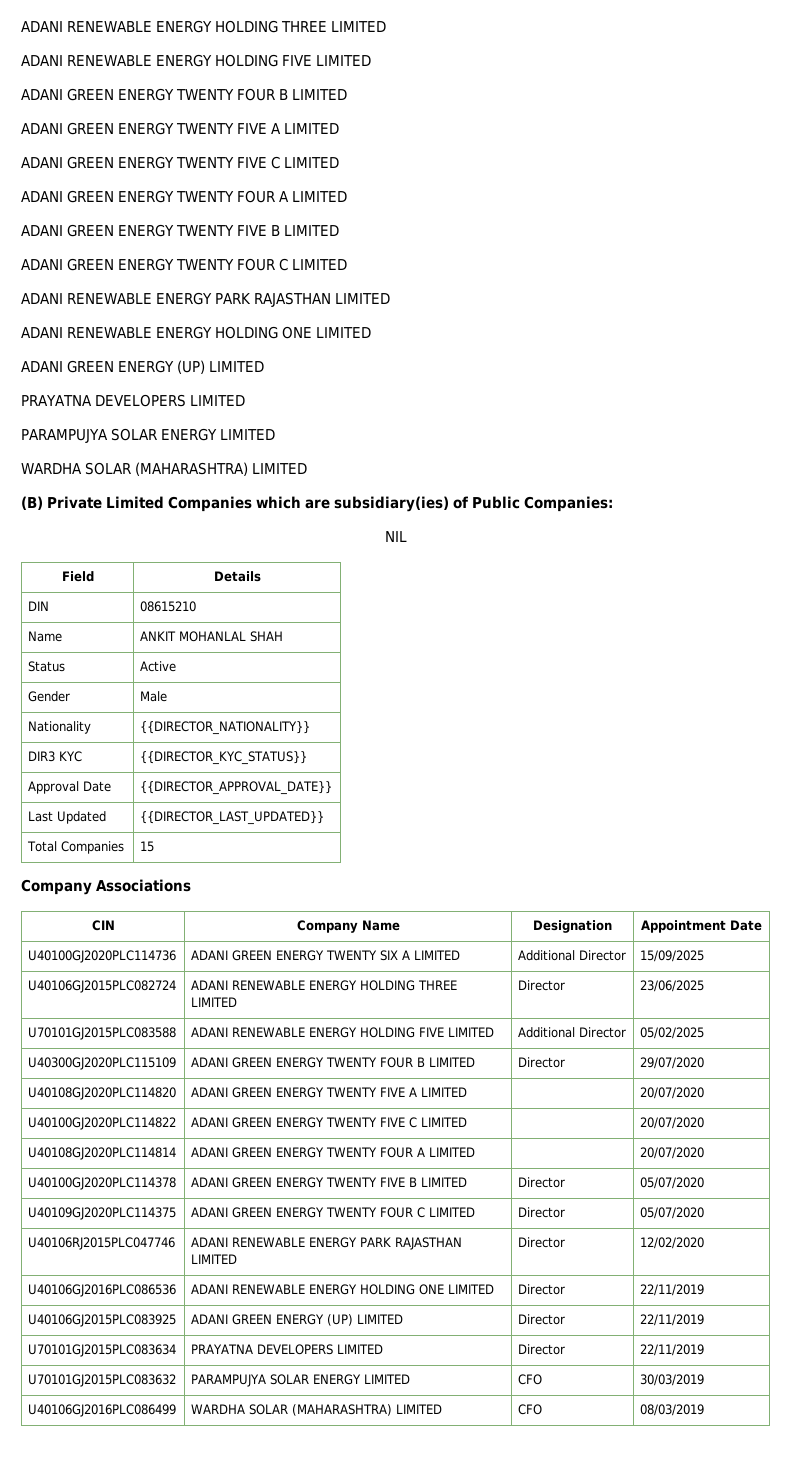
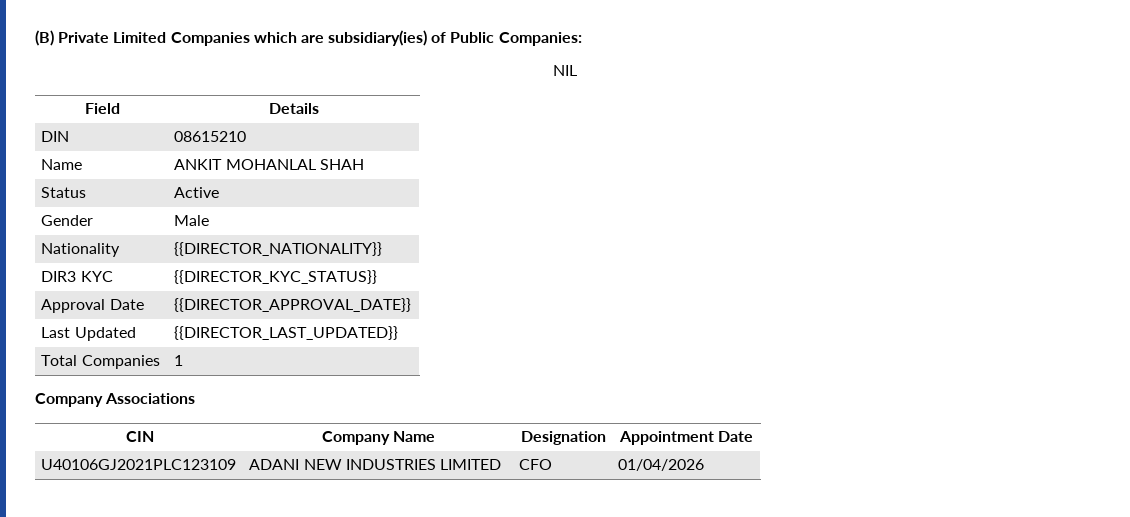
[21,20,386,33] [21,54,371,67] [21,88,347,101] [21,122,339,135] [21,156,339,169] [21,190,347,203] [21,224,339,237] [21,258,347,271] [21,292,390,307] [21,326,371,339] [21,360,264,374] [21,394,245,407] [21,428,275,443] [21,462,307,476] ADANI RENEWABLE ENERGY HOLDING THREE LIMITED // ADANI RENEWABLE ENERGY HOLDING FIVE LIMITED // ADANI GREEN ENERGY TWENTY FOUR B LIMITED // ADANI GREEN ENERGY TWENTY FIVE A LIMITED // ADANI GREEN ENERGY TWENTY FIVE C LIMITED // ADANI GREEN ENERGY TWENTY FOUR A LIMITED // ADANI GREEN ENERGY TWENTY FIVE B LIMITED // ADANI GREEN ENERGY TWENTY FOUR C LIMITED // ADANI RENEWABLE ENERGY PARK RAJASTHAN LIMITED // ADANI RENEWABLE ENERGY HOLDING ONE LIMITED // ADANI GREEN ENERGY (UP) LIMITED // PRAYATNA DEVELOPERS LIMITED // PARAMPUJYA SOLAR ENERGY LIMITED // WARDHA SOLAR (MAHARASHTRA) LIMITED // -> (35, 38) none
[140,841,155,852] 15 -> [174,355,184,366] 1
[28,950,177,963] [191,950,461,961] [518,950,627,961] [640,950,705,962] [28,980,177,993] [191,980,458,991] [191,997,238,1007] [518,980,566,991] [640,980,705,992] [28,1027,177,1040] [191,1027,495,1038] [518,1027,627,1038] [640,1027,705,1039] [28,1057,177,1070] [191,1057,476,1068] [518,1057,566,1068] [640,1057,705,1069] [28,1087,177,1100] [191,1087,468,1098] [640,1087,705,1099] [28,1117,177,1130] [191,1117,468,1128] [640,1117,705,1129] [28,1147,177,1160] [191,1147,476,1158] [640,1147,705,1159] [28,1177,177,1190] [191,1177,468,1188] [518,1177,566,1188] [640,1177,705,1189] [28,1207,177,1220] [191,1207,476,1218] [518,1207,566,1218] [640,1207,705,1219] [28,1237,176,1250] [191,1237,463,1250] [191,1254,238,1264] [518,1237,566,1248] [640,1237,705,1249] [28,1284,177,1297] [191,1284,495,1295] [518,1284,566,1295] [640,1284,705,1296] [28,1314,177,1327] [191,1314,404,1326] [518,1314,566,1325] [640,1314,705,1326] [28,1344,177,1357] [191,1344,384,1355] [518,1344,566,1355] [640,1344,705,1356] [28,1374,177,1387] [191,1374,411,1387] [518,1374,543,1385] [640,1374,705,1386] [28,1404,177,1417] [191,1404,443,1416] [518,1404,543,1415] [640,1404,705,1416] U40100GJ2020PLC114736 | ADANI GREEN ENERGY TWENTY SIX A LIMITED | Additional Director | 15/09/2025 // U40106GJ2015PLC082724 | ADANI RENEWABLE ENERGY HOLDING THREE LIMITED | Director | 23/06/2025 // U70101GJ2015PLC083588 | ADANI RENEWABLE ENERGY HOLDING FIVE LIMITED | Additional Director | 05/02/2025 // U40300GJ2020PLC115109 | ADANI GREEN ENERGY TWENTY FOUR B LIMITED | Director | 29/07/2020 // U40108GJ2020PLC114820 | ADANI GREEN ENERGY TWENTY FIVE A LIMITED | | 20/07/2020 // U40100GJ2020PLC114822 | ADANI GREEN ENERGY TWENTY FIVE C LIMITED | | 20/07/2020 // U40108GJ2020PLC114814 | ADANI GREEN ENERGY TWENTY FOUR A LIMITED | | 20/07/2020 // U40100GJ2020PLC114378 | ADANI GREEN ENERGY TWENTY FIVE B LIMITED | Director | 05/07/2020 // U40109GJ2020PLC114375 | ADANI GREEN ENERGY TWENTY FOUR C LIMITED | Director | 05/07/2020 // U40106RJ2015PLC047746 | ADANI RENEWABLE ENERGY PARK RAJASTHAN LIMITED | Director | 12/02/2020 // U40106GJ2016PLC086536 | ADANI RENEWABLE ENERGY HOLDING ONE LIMITED | Director | 22/11/2019 // U40106GJ2015PLC083925 | ADANI GREEN ENERGY (UP) LIMITED | Director | 22/11/2019 // U70101GJ2015PLC083634 | PRAYATNA DEVELOPERS LIMITED | Director | 22/11/2019 // U70101GJ2015PLC083632 | PARAMPUJYA SOLAR ENERGY LIMITED | CFO | 30/03/2019 // U40106GJ2016PLC086499 | WARDHA SOLAR (MAHARASHTRA) LIMITED | CFO | 08/03/2019 -> [41,459,237,470] [249,459,502,470] [519,459,553,470] [618,459,705,471] U40106GJ2021PLC123109 | ADANI NEW INDUSTRIES LIMITED | CFO | 01/04/2026

